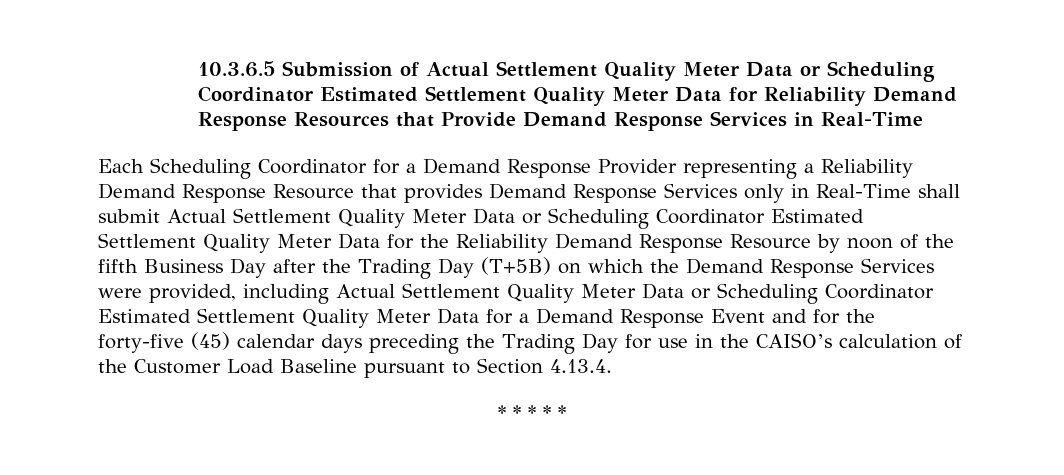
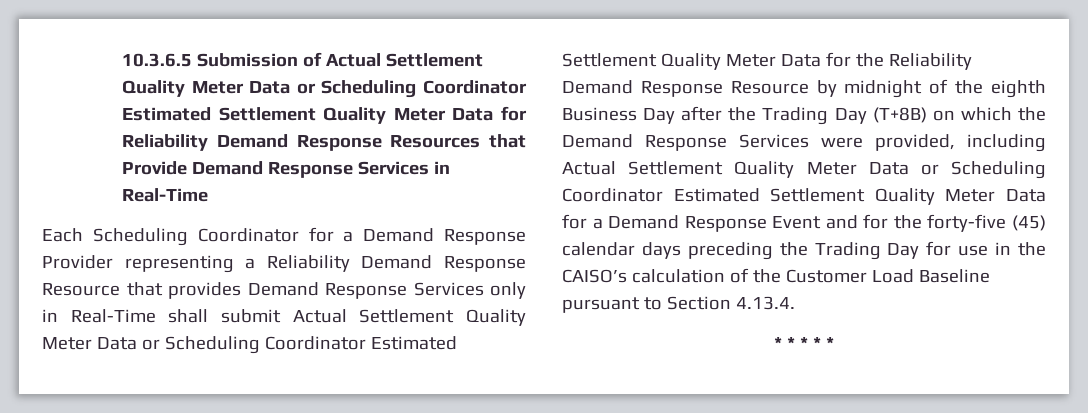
[847,234,954,249] [98,259,138,273] noon of the fifth -> [844,79,1046,98] midnight of the eighth
[480,257,551,275] (T+5B) -> [872,107,927,123] (T+8B)

